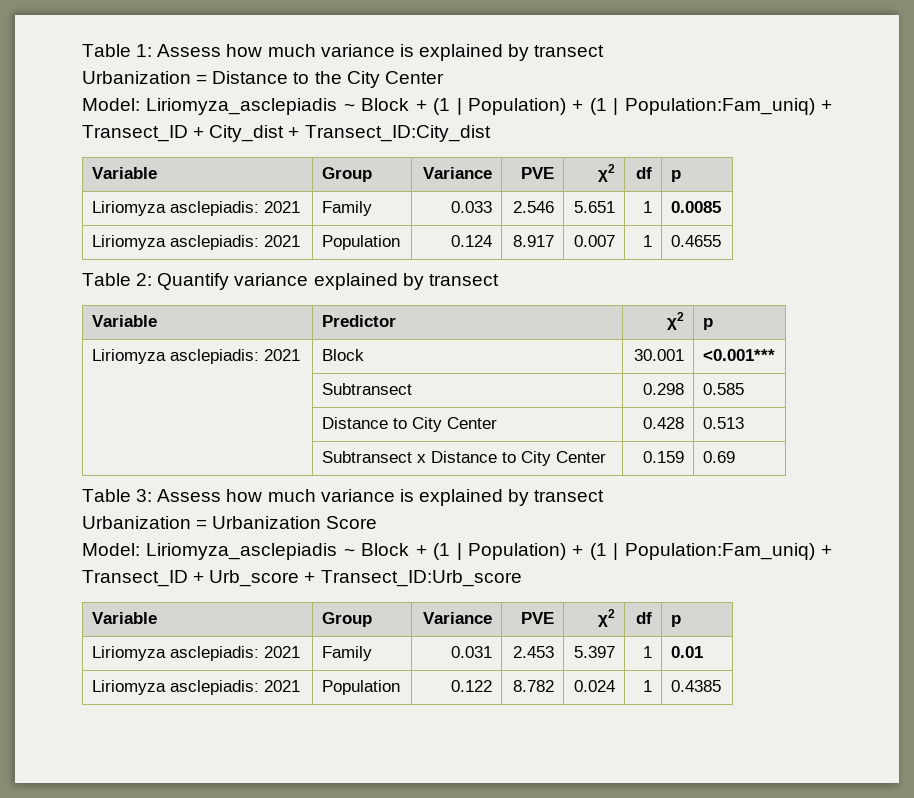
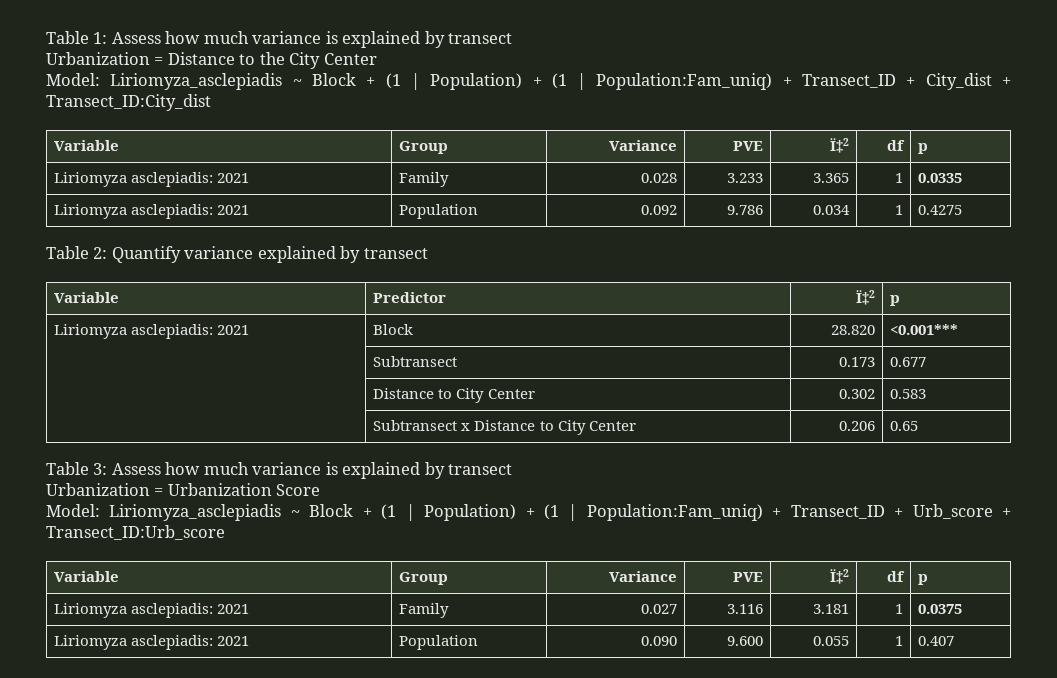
[598,164,616,182] [636,167,653,179] [670,170,681,182] [91,201,300,216] [321,201,372,216] [451,201,493,213] [513,201,555,213] [574,201,616,213] [643,201,653,213] [670,201,721,213] [91,235,300,250] [321,235,400,250] [451,235,493,247] [513,235,555,247] [574,235,616,247] [643,235,653,247] [670,235,721,247] χ2 | df | p // Liriomyza asclepiadis: 2021 | Family | 0.033 | 2.546 | 5.651 | 1 | 0.0085 // Liriomyza asclepiadis: 2021 | Population | 0.124 | 8.917 | 0.007 | 1 | 0.4655 -> [829,138,849,153] [886,140,905,151] [918,143,929,154] [54,172,250,187] [399,172,450,187] [640,173,677,183] [726,173,763,183] [812,173,849,183] [894,173,903,183] [918,173,963,183] [54,204,250,219] [399,204,479,219] [640,205,677,215] [726,205,763,215] [812,205,850,215] [894,205,903,215] [918,205,963,215] Ï‡2 | df | p // Liriomyza asclepiadis: 2021 | Family | 0.028 | 3.233 | 3.365 | 1 | 0.0335 // Liriomyza asclepiadis: 2021 | Population | 0.092 | 9.786 | 0.034 | 1 | 0.4275
[667,312,685,330] χ2 -> [855,290,875,305] Ï‡2
[634,349,685,361] 30.001 -> [830,325,875,335] 28.820
[643,383,685,395] [702,383,744,395] [321,417,497,432] [643,417,685,429] [702,417,744,429] 0.298 | 0.585 // | Distance to City Center | 0.428 | 0.513 -> [838,357,875,367] [890,357,927,367] [373,388,535,403] [838,389,875,399] [890,389,927,399] 0.173 | 0.677 // | Distance to City Center | 0.302 | 0.583
[643,451,685,463] [702,451,735,463] 0.159 | 0.69 -> [838,421,875,431] [890,421,919,431] 0.206 | 0.65
[598,609,616,627] [636,612,653,624] [670,615,681,627] [91,646,300,661] [321,646,372,661] [451,646,493,658] [513,646,555,658] [574,646,616,658] [643,646,653,658] [670,646,703,658] [91,680,300,695] [321,680,400,695] [451,680,493,692] [513,680,555,692] [574,680,616,692] [643,680,653,692] [670,680,721,692] χ2 | df | p // Liriomyza asclepiadis: 2021 | Family | 0.031 | 2.453 | 5.397 | 1 | 0.01 // Liriomyza asclepiadis: 2021 | Population | 0.122 | 8.782 | 0.024 | 1 | 0.4385 -> [829,569,849,584] [886,571,905,582] [918,574,929,585] [54,603,250,618] [399,603,450,618] [640,604,677,614] [726,604,763,614] [812,604,849,614] [894,604,903,614] [918,604,963,614] [54,635,250,650] [399,635,479,650] [640,636,677,646] [726,636,763,646] [812,636,849,646] [894,636,903,646] [918,636,955,646] Ï‡2 | df | p // Liriomyza asclepiadis: 2021 | Family | 0.027 | 3.116 | 3.181 | 1 | 0.0375 // Liriomyza asclepiadis: 2021 | Population | 0.090 | 9.600 | 0.055 | 1 | 0.407

